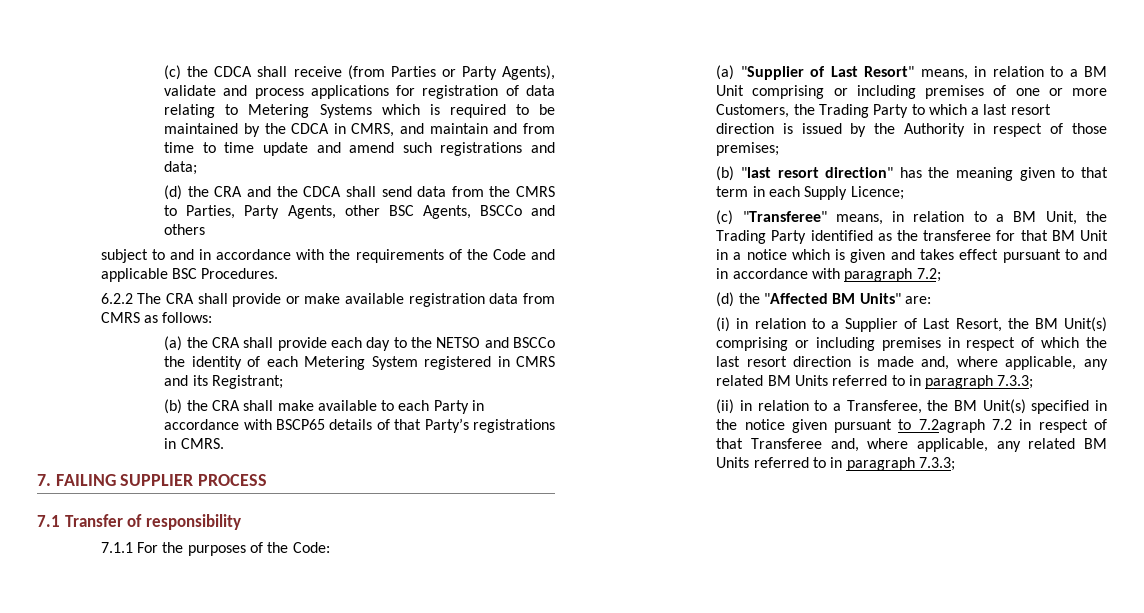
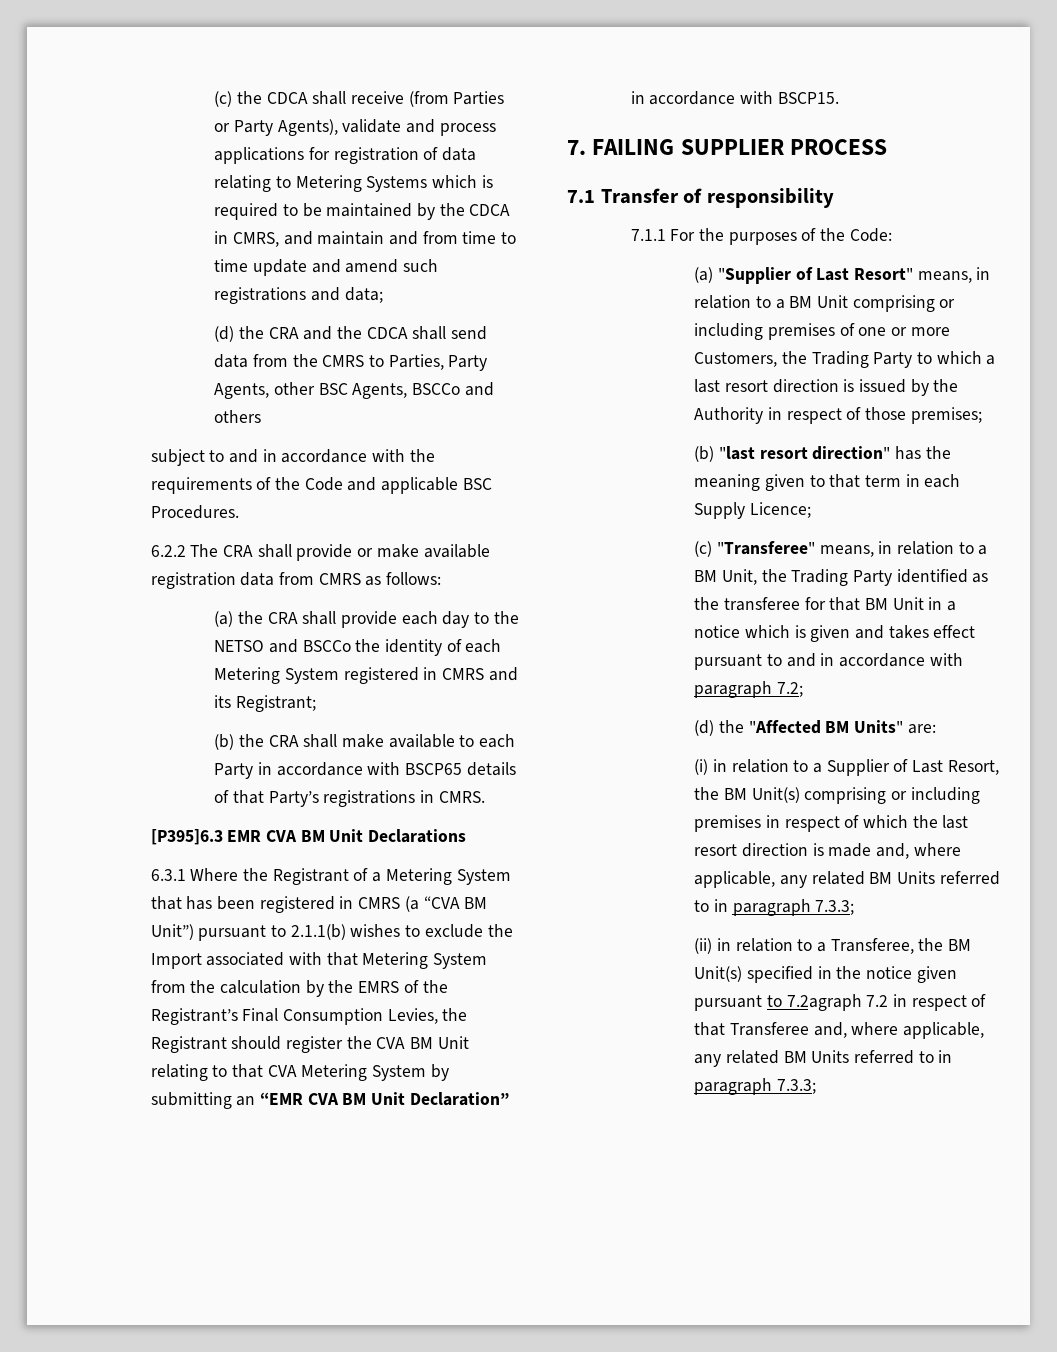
(224, 443) none -> [150,829,467,845] [150,868,511,885] [150,896,488,913] [150,924,513,941] [150,952,488,969] [150,980,448,997] [150,1008,468,1025] [150,1036,469,1053] [150,1064,449,1081] [150,1092,509,1109] [630,91,839,105] // [P395]6.3 EMR CVA BM Unit Declarations // 6.3.1 Where the Registrant of a Metering System that has been registered in CMRS (a “CVA BM Unit”) pursuant to 2.1.1(b) wishes to exclude the Import associated with that Metering System from the calculation by the EMRS of the Registrant’s Final Consumption Levies, the Registrant should register the CVA BM Unit relating to that CVA Metering System by submitting an “EMR CVA BM Unit Declaration” in accordance with BSCP15.

